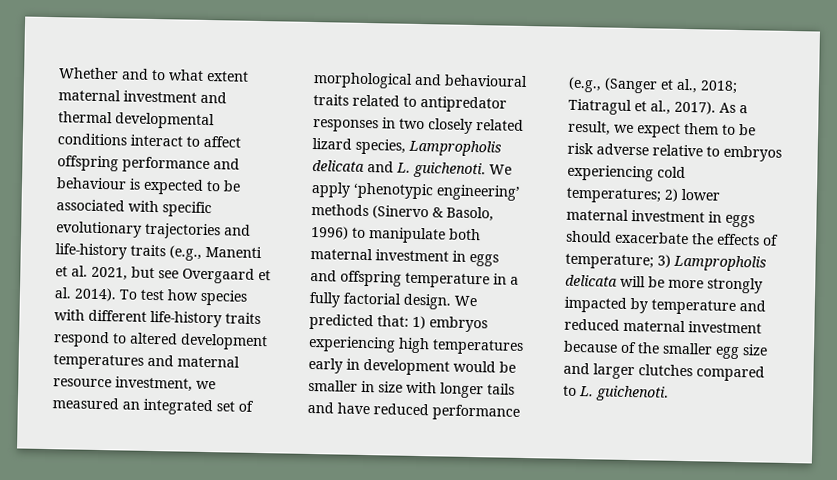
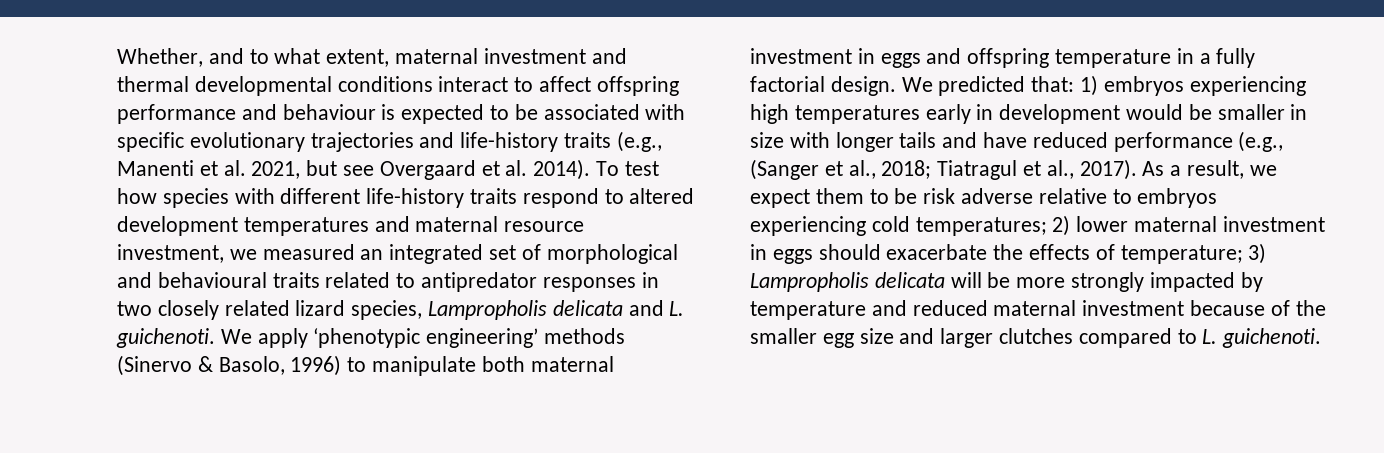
[58,67,119,80] Whether -> [117,48,203,67] Whether,
[206,70,249,82] extent -> [326,49,390,67] extent,

